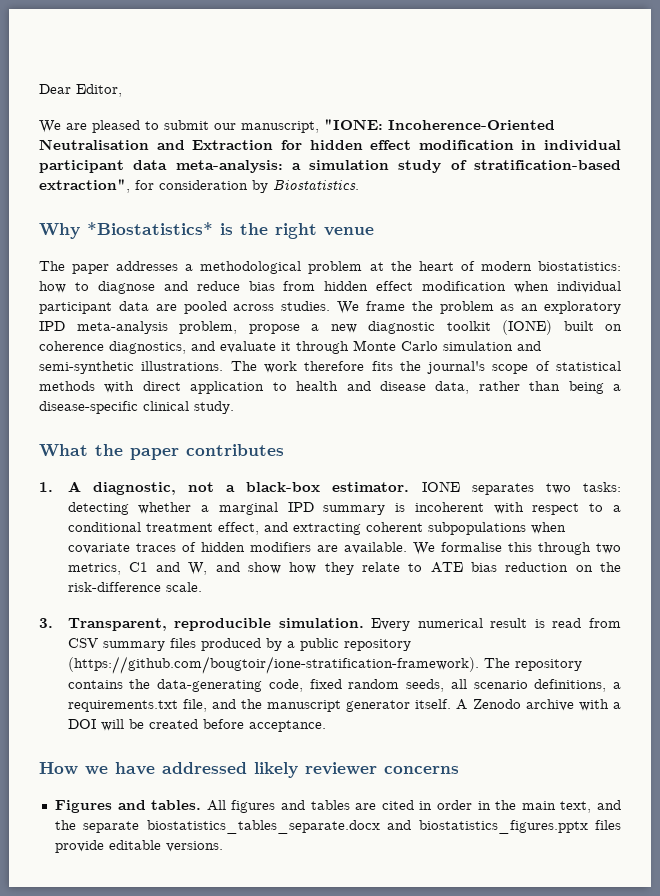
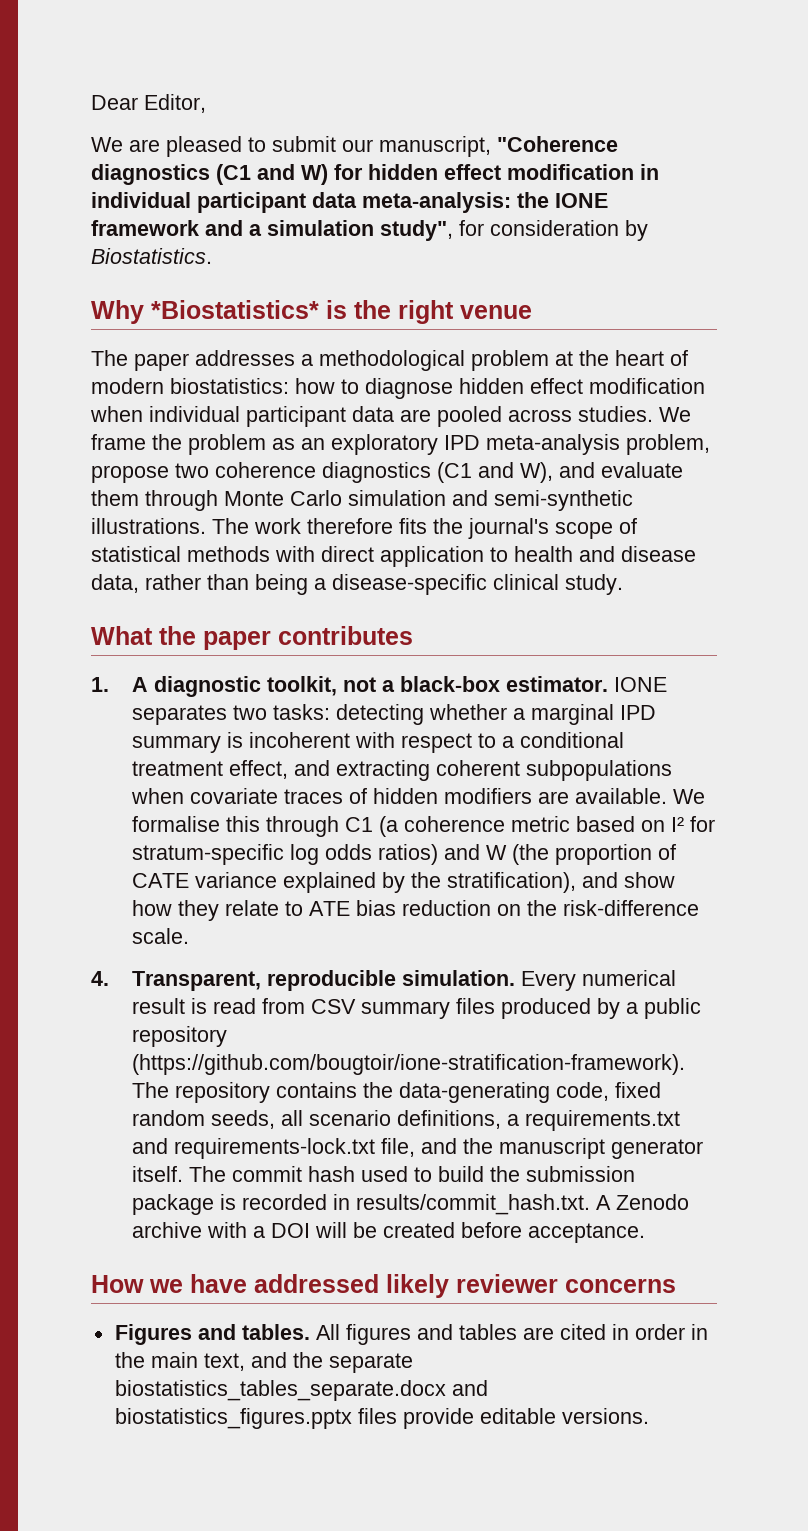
[324,119,555,130] [39,139,274,150] "IONE: Incoherence-Oriented Neutralisation and Extraction -> [497,136,618,152] [91,164,328,185] "Coherence diagnostics (C1 and W)
[291,160,621,173] [39,179,130,193] a simulation study of stratification-based extraction", -> [517,192,608,208] [91,220,453,241] the IONE framework and a simulation study",
[163,281,316,291] and reduce bias from -> (453, 388) none
[311,320,622,335] [39,341,186,354] a new diagnostic toolkit (IONE) built on coherence diagnostics, -> [175,462,553,483] two coherence diagnostics (C1 and W),
[281,342,291,351] it -> [91,490,139,506] them
[92,482,176,495] diagnostic, -> [153,676,337,697] diagnostic toolkit,
[596,543,622,554] [67,562,208,575] two metrics, C1 and W, -> [344,816,715,837] [131,844,676,865] [131,872,576,893] C1 (a coherence metric based on I² for stratum-specific log odds ratios) and W (the proportion of CATE variance explained by the stratification),
[39,618,53,628] 3. -> [91,971,109,986] 4.
(178, 706) none -> [131,1138,375,1159] and requirements-lock.txt
(452, 704) none -> [188,1166,635,1182] [131,1194,590,1215] The commit hash used to build the submission package is recorded in results/commit_hash.txt.

